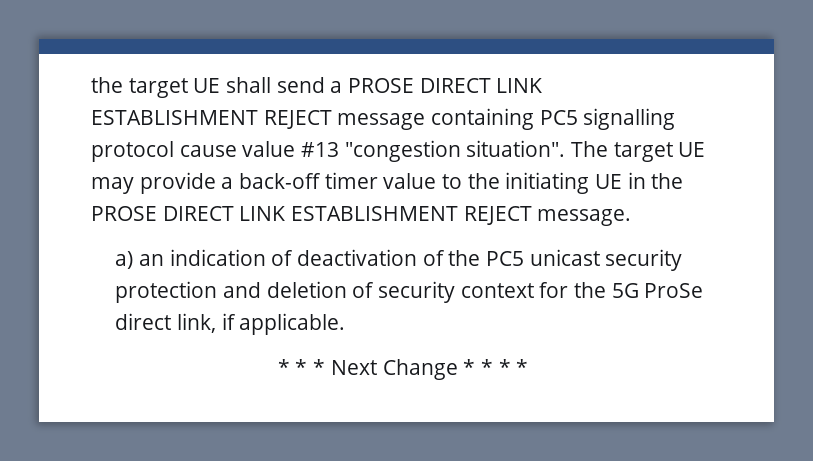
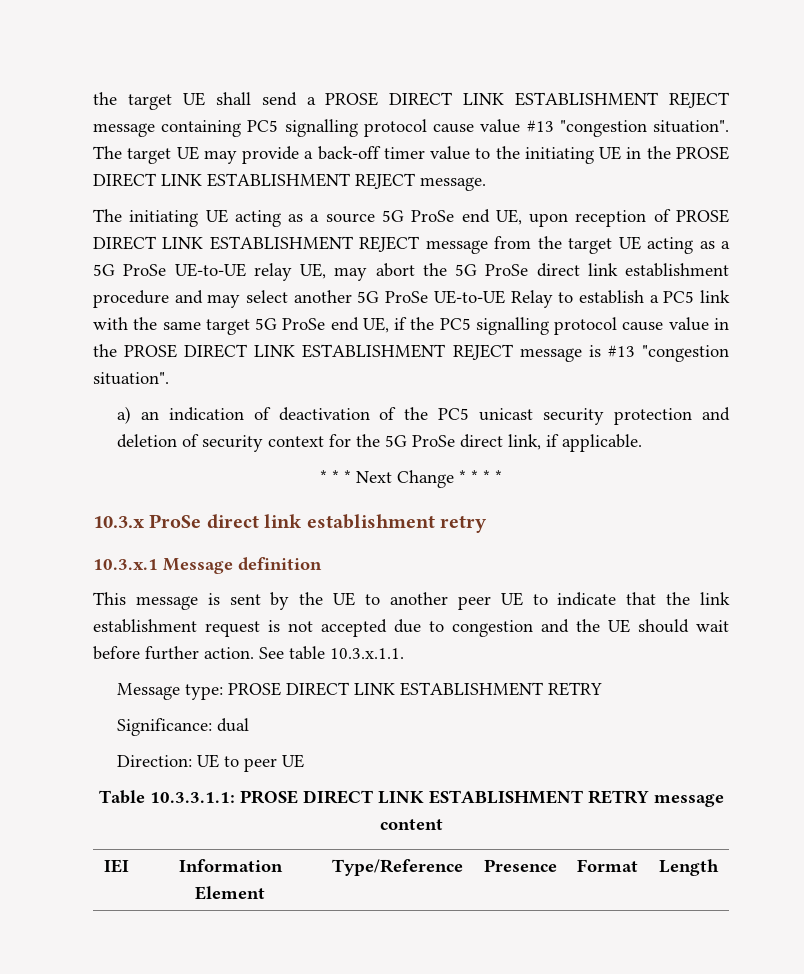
(632, 217) none -> [93,209,729,227] [93,236,730,254] [93,263,729,281] [93,290,730,308] [93,317,729,335] [93,344,729,362] [93,372,169,385] // The initiating UE acting as a source 5G ProSe end UE, upon reception of PROSE DIRECT LINK ESTABLISHMENT REJECT message from the target UE acting as a 5G ProSe UE-to-UE relay UE, may abort the 5G ProSe direct link establishment procedure and may select another 5G ProSe UE-to-UE Relay to establish a PC5 link with the same target 5G ProSe end UE, if the PC5 signalling protocol cause value in the PROSE DIRECT LINK ESTABLISHMENT REJECT message is #13 "congestion situation".
(529, 367) none -> [93,514,487,533] [93,557,322,574] [93,592,731,610] [93,619,729,637] [93,646,404,660] [116,682,602,700] [116,718,249,736] [116,754,304,772] [98,790,724,807] [379,819,443,830] [103,859,129,873] [178,859,283,872] [195,886,265,900] [332,859,463,876] [483,859,557,872] [577,859,638,872] [659,859,719,876] // 10.3.x ProSe direct link establishment retry // 10.3.x.1 Message definition // This message is sent by the UE to another peer UE to indicate that the link establishment request is not accepted due to congestion and the UE should wait before further action. See table 10.3.x.1.1. // Message type: PROSE DIRECT LINK ESTABLISHMENT RETRY // Significance: dual // Direction: UE to peer UE // Table 10.3.3.1.1: PROSE DIRECT LINK ESTABLISHMENT RETRY message content // IEI | Information Element | Type/Reference | Presence | Format | Length

